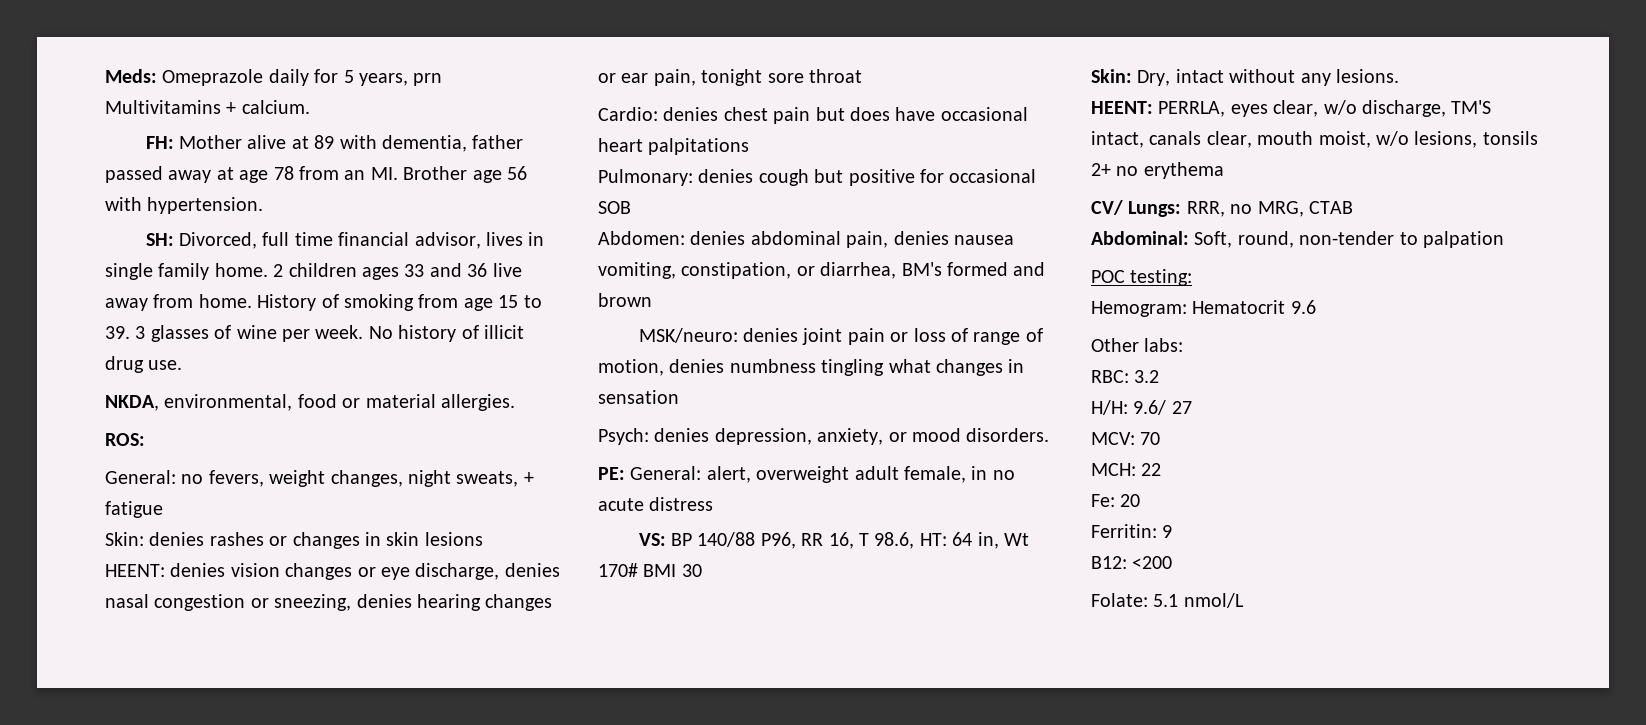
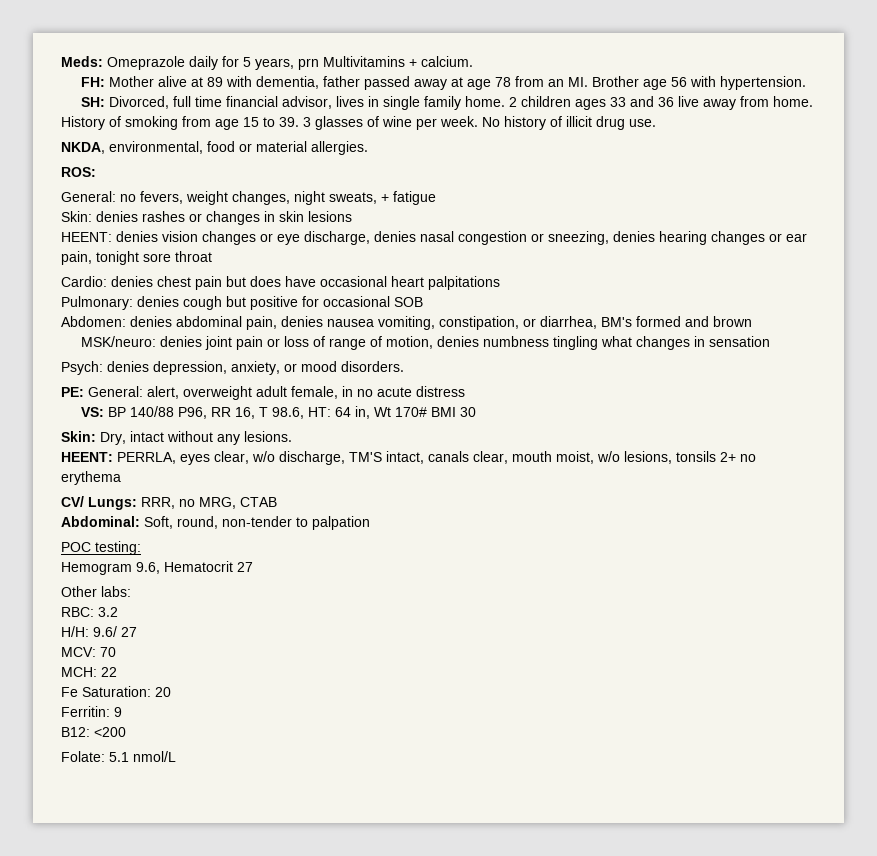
[1091,300,1316,317] Hemogram: Hematocrit 9.6 -> [61,561,253,575] Hemogram 9.6, Hematocrit 27
[1091,494,1115,507] Fe: -> [61,686,151,697] Fe Saturation:

